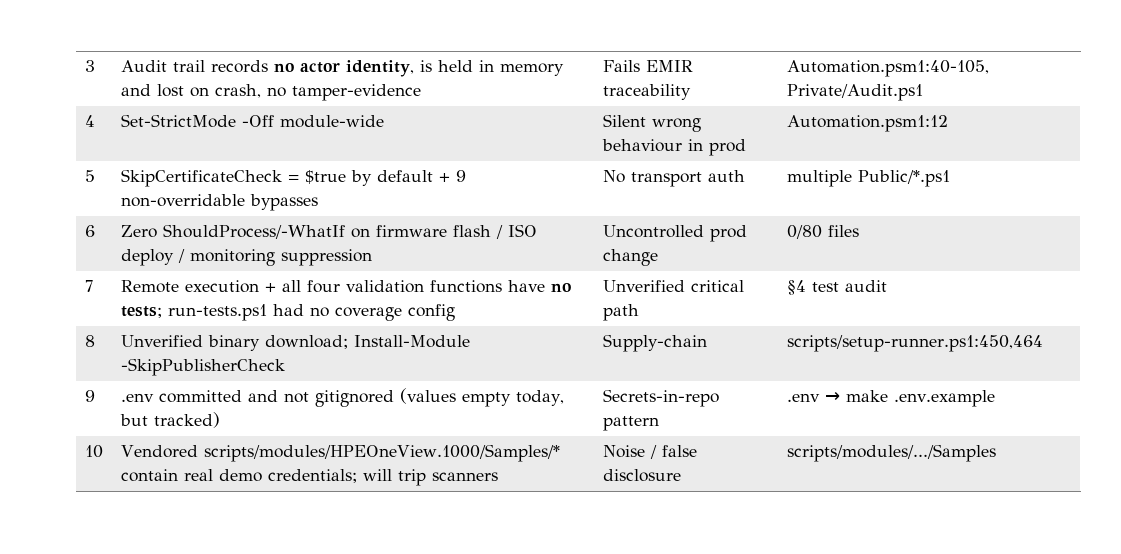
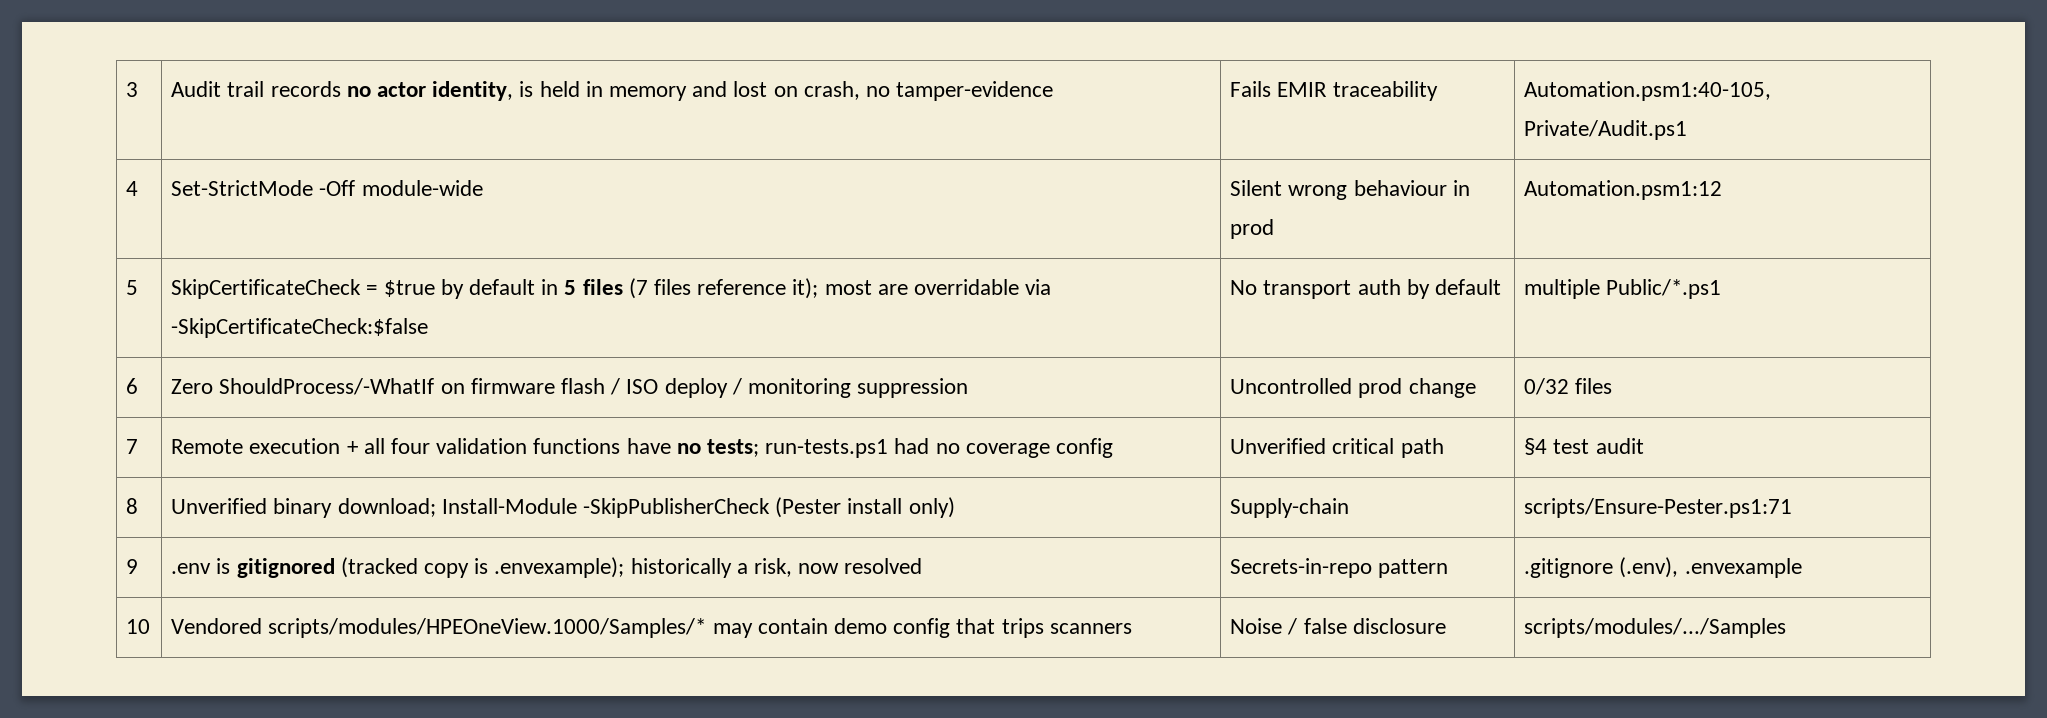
[438,170,466,182] [120,194,318,211] + 9 non-overridable bypasses -> [541,278,1052,299] [171,318,429,338] in 5 files (7 files reference it); most are overridable via -SkipCertificateCheck:$false
(745, 176) none -> [1406,279,1501,299] by default
[786,225,822,239] 0/80 -> [1524,378,1570,395] 0/32
(285, 367) none -> [775,497,955,518] (Pester install only)
[786,335,1043,352] scripts/setup-runner.ps1:450,464 -> [1524,498,1793,518] scripts/Ensure-Pester.ps1:71
[158,388,564,407] [119,412,220,428] [602,389,719,407] [602,416,659,431] [786,390,995,407] [84,445,103,458] [120,444,560,462] [120,469,426,486] committed and not gitignored (values empty today, but tracked) | Secrets-in-repo pattern | .env → make .env.example // 10 | Vendored scripts/modules/HPEOneView.1000/Samples/* contain real demo credentials; will trip -> [216,557,923,578] [1230,558,1449,578] [1524,557,1802,578] [126,619,151,634] [171,618,1044,638] is gitignored (tracked copy is .envexample); historically a risk, now resolved | Secrets-in-repo pattern | .gitignore (.env), .envexample // 10 | Vendored scripts/modules/HPEOneView.1000/Samples/* may contain demo config that trips

